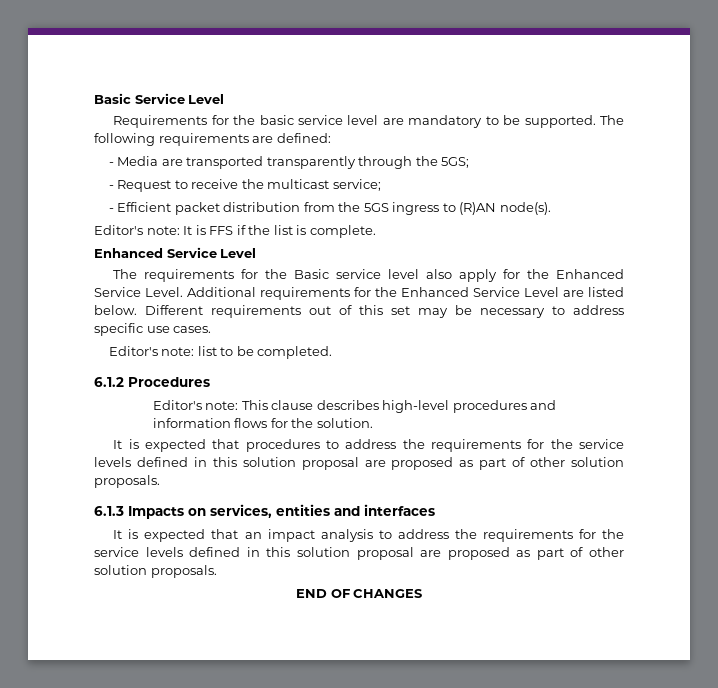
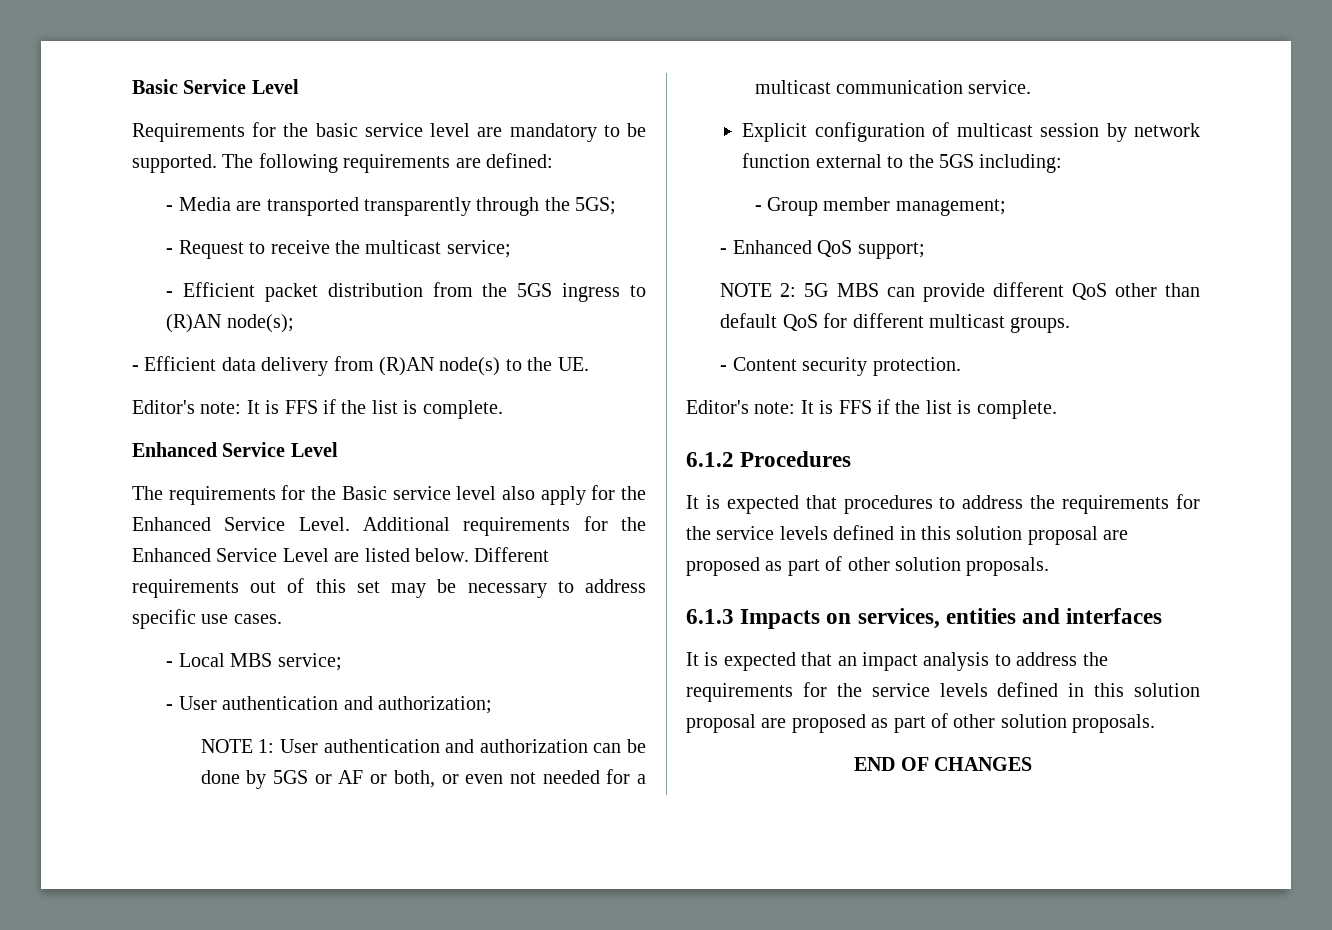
[499,202,551,215] node(s). -> [226,314,294,333] [132,356,589,376] node(s); // - Efficient data delivery from (R)AN node(s) to the UE.
[108,346,333,359] [94,377,210,387] [152,400,557,413] [152,418,373,428] Editor's note: list to be completed. // 6.1.2 Procedures // Editor's note: This clause describes high-level procedures and information flows for the solution. -> [166,653,342,671] [166,696,492,714] [200,739,647,753] [200,769,646,789] [754,80,1032,94] [742,122,1200,142] [742,153,1063,173] [754,197,1006,216] [720,240,925,259] [720,282,1200,302] [720,313,1071,333] [720,357,961,376] [686,399,1057,419] [686,451,852,467] - Local MBS service; // - User authentication and authorization; // NOTE 1: User authentication and authorization can be done by 5GS or AF or both, or even not needed for a multicast communication service. // Explicit configuration of multicast session by network function external to the 5GS including: // - Group member management; // - Enhanced QoS support; // NOTE 2: 5G MBS can provide different QoS other than default QoS for different multicast groups. // - Content security protection. // Editor's note: It is FFS if the list is complete. // 6.1.2 Procedures

